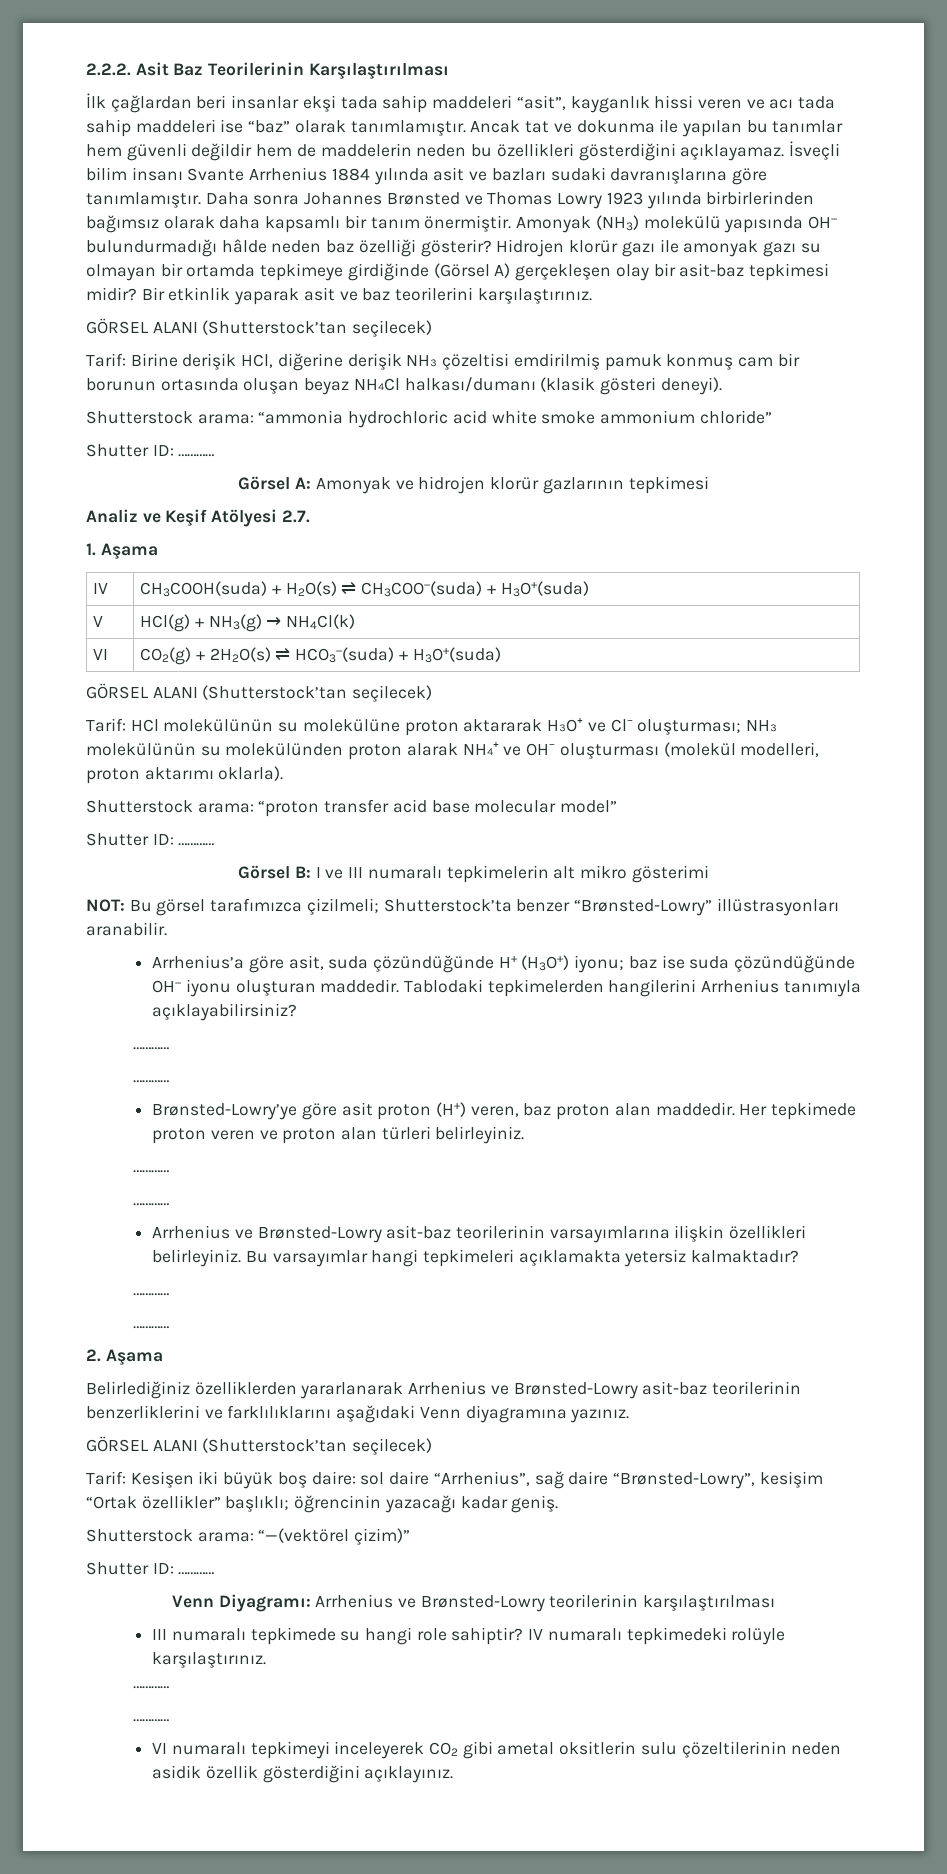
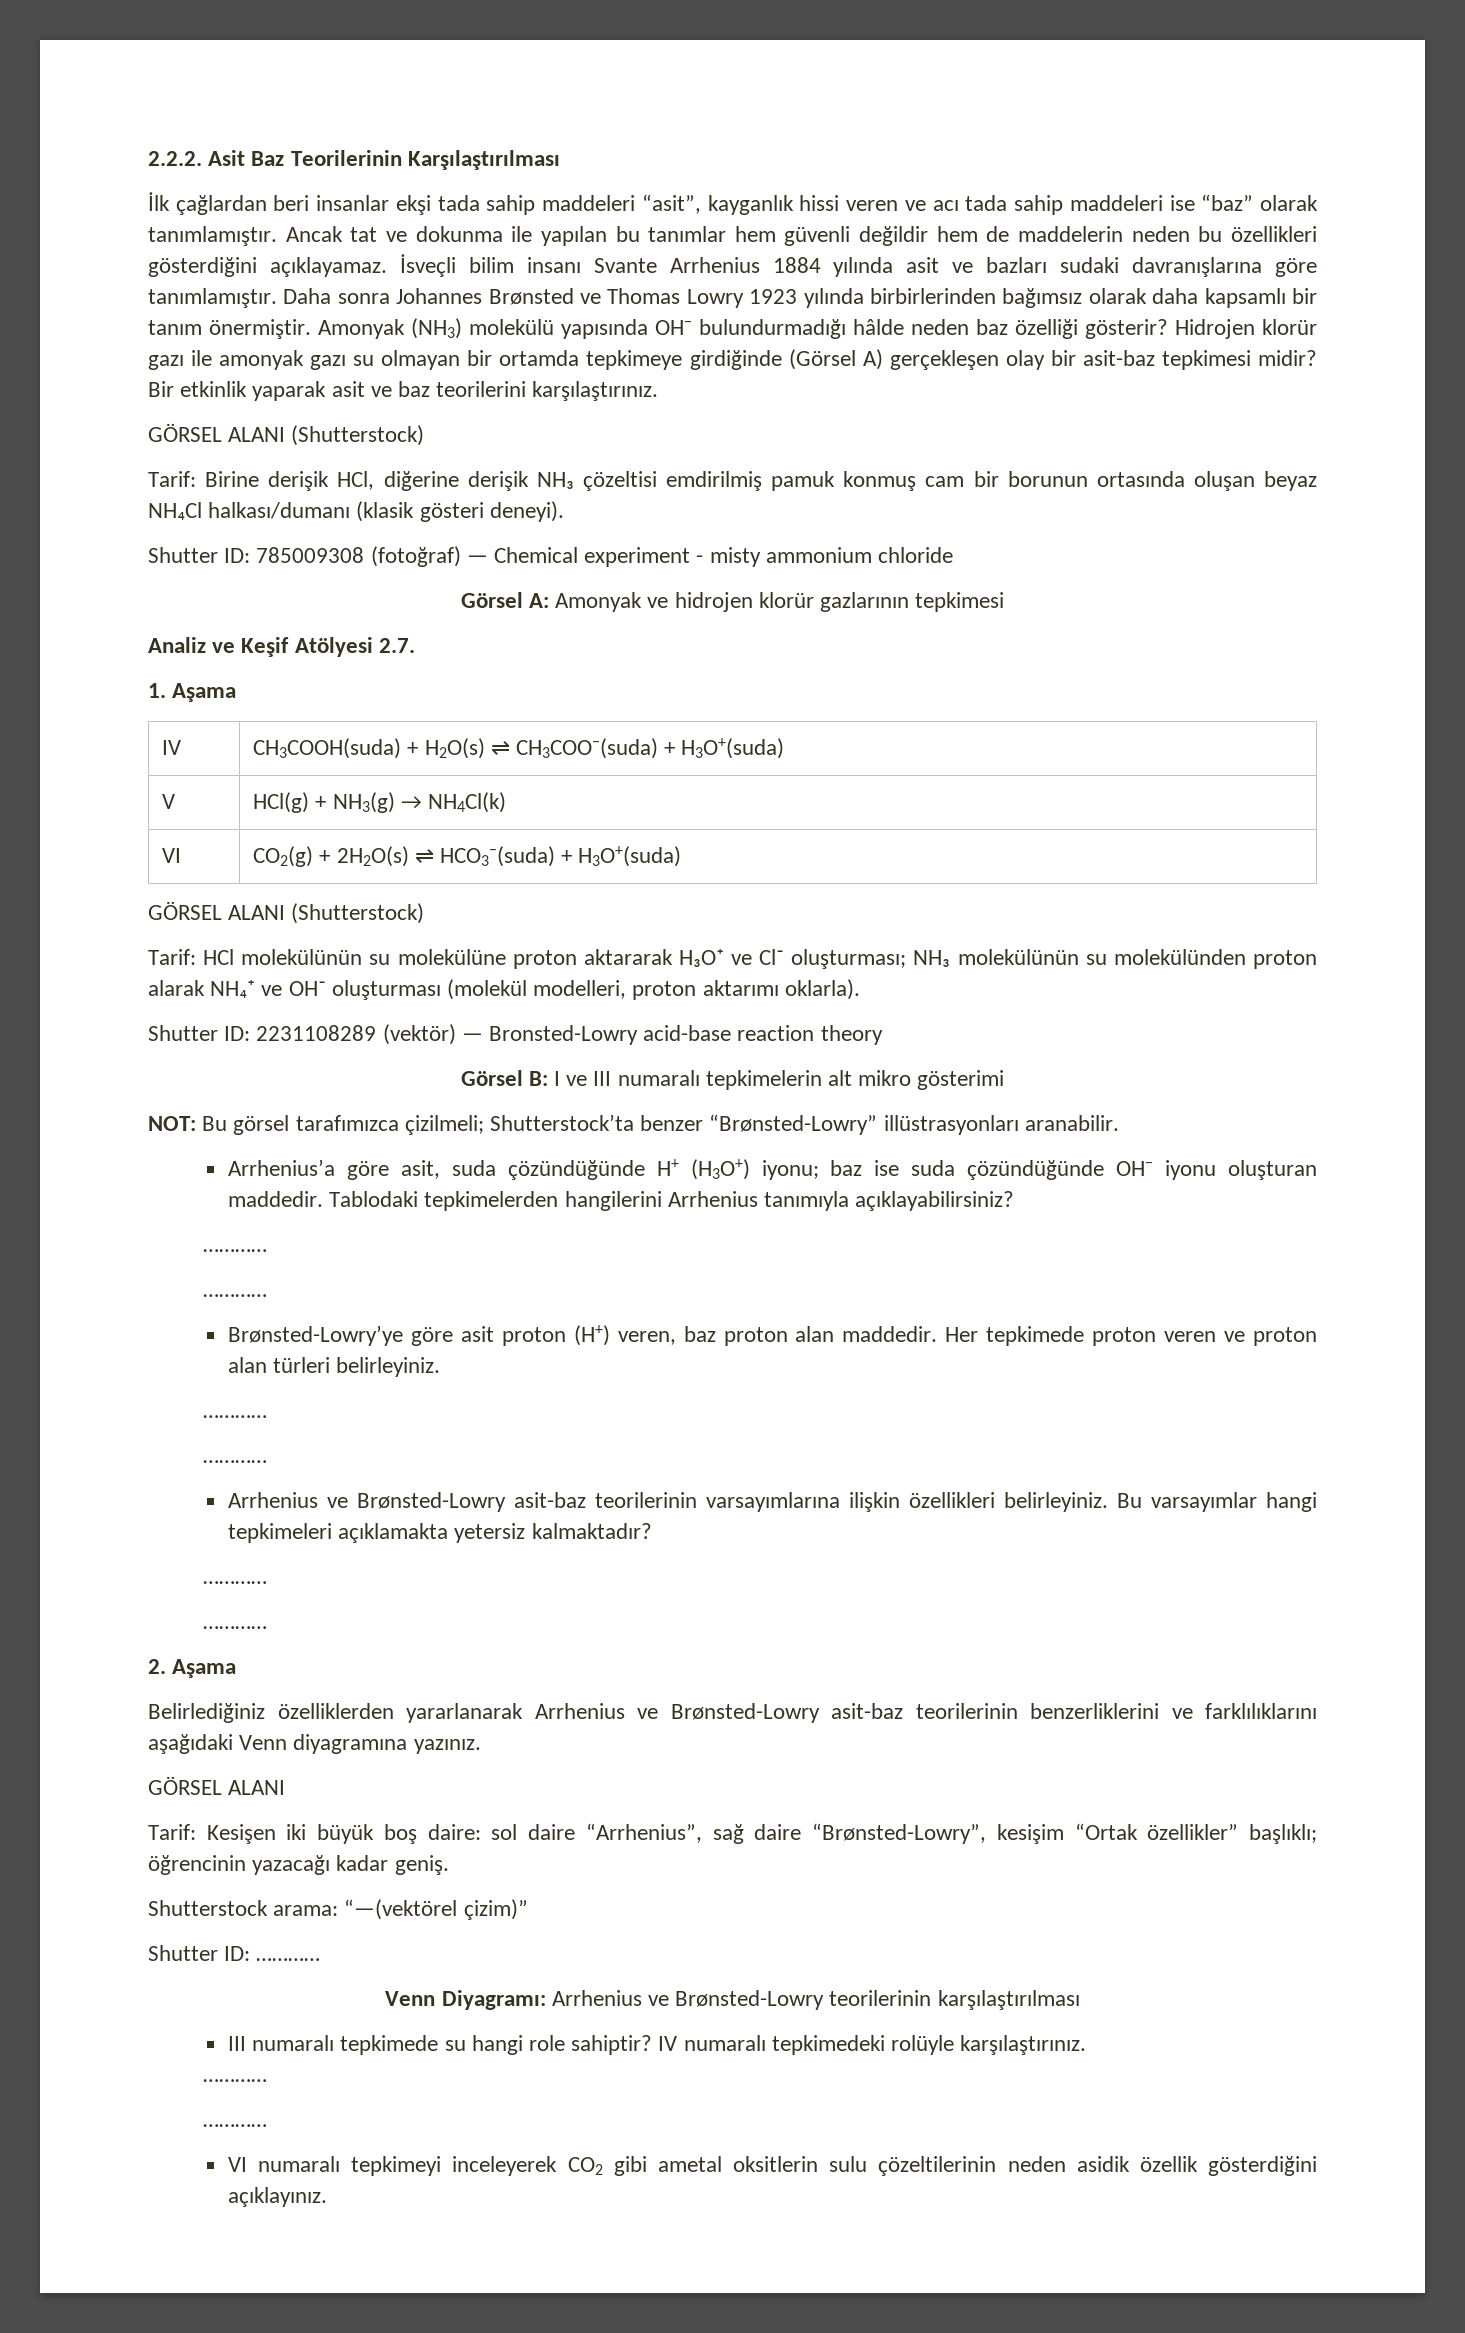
[202,320,433,337] (Shutterstock’tan seçilecek) -> [291,425,425,446] (Shutterstock)
[86,410,772,428] [86,444,215,457] Shutterstock arama: “ammonia hydrochloric acid white smoke ammonium chloride” // Shutter ID: ………… -> [148,546,954,567] Shutter ID: 785009308 (fotoğraf) — Chemical experiment - misty ammonium chloride
[202,685,433,702] (Shutterstock’tan seçilecek) -> [291,903,425,924] (Shutterstock)
[86,799,618,817] [86,833,215,846] Shutterstock arama: “proton transfer acid base molecular model” // Shutter ID: ………… -> [148,1024,883,1045] Shutter ID: 2231108289 (vektör) — Bronsted-Lowry acid-base reaction theory
[202,1438,433,1455] (Shutterstock’tan seçilecek) -> (286, 1787) none

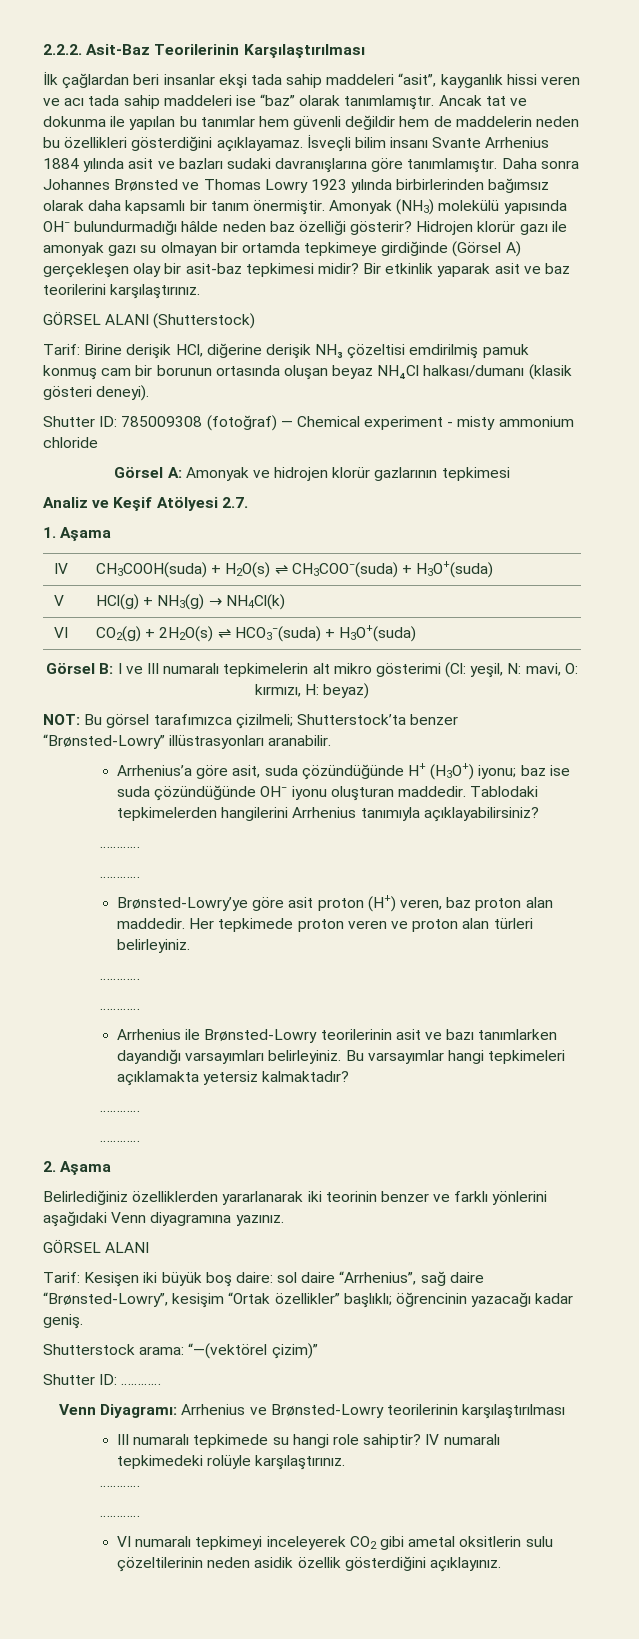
[208,150,285,166] Asit Baz -> [86,44,151,55] Asit-Baz
[148,901,425,924] [148,949,1317,969] [148,979,860,1000] [148,1024,883,1045] // GÖRSEL ALANI (Shutterstock) // Tarif: HCl molekülünün su molekülüne proton aktararak H₃O⁺ ve Cl⁻ oluşturması; NH₃ molekülünün su molekülünden proton alarak NH₄⁺ ve OH⁻ oluşturması (molekül modelleri, proton aktarımı oklarla). // Shutter ID: 2231108289 (vektör) — Bronsted-Lowry acid-base reaction theory -> (417, 633) none
(1005, 1080) none -> [445,662,578,678] [254,683,370,699] (Cl: yeşil, N: mavi, O: kırmızı, H: beyaz)
[326,1492,995,1512] ve Brønsted-Lowry asit-baz teorilerinin varsayımlarına ilişkin özellikleri -> [185,1029,558,1043] [117,1049,265,1064] ile Brønsted-Lowry teorilerinin asit ve bazı tanımlarken dayandığı varsayımları
[534,1703,1317,1723] Arrhenius ve Brønsted-Lowry asit-baz teorilerinin benzerliklerini ve farklılıklarını -> [307,1191,548,1205] iki teorinin benzer ve farklı yönlerini

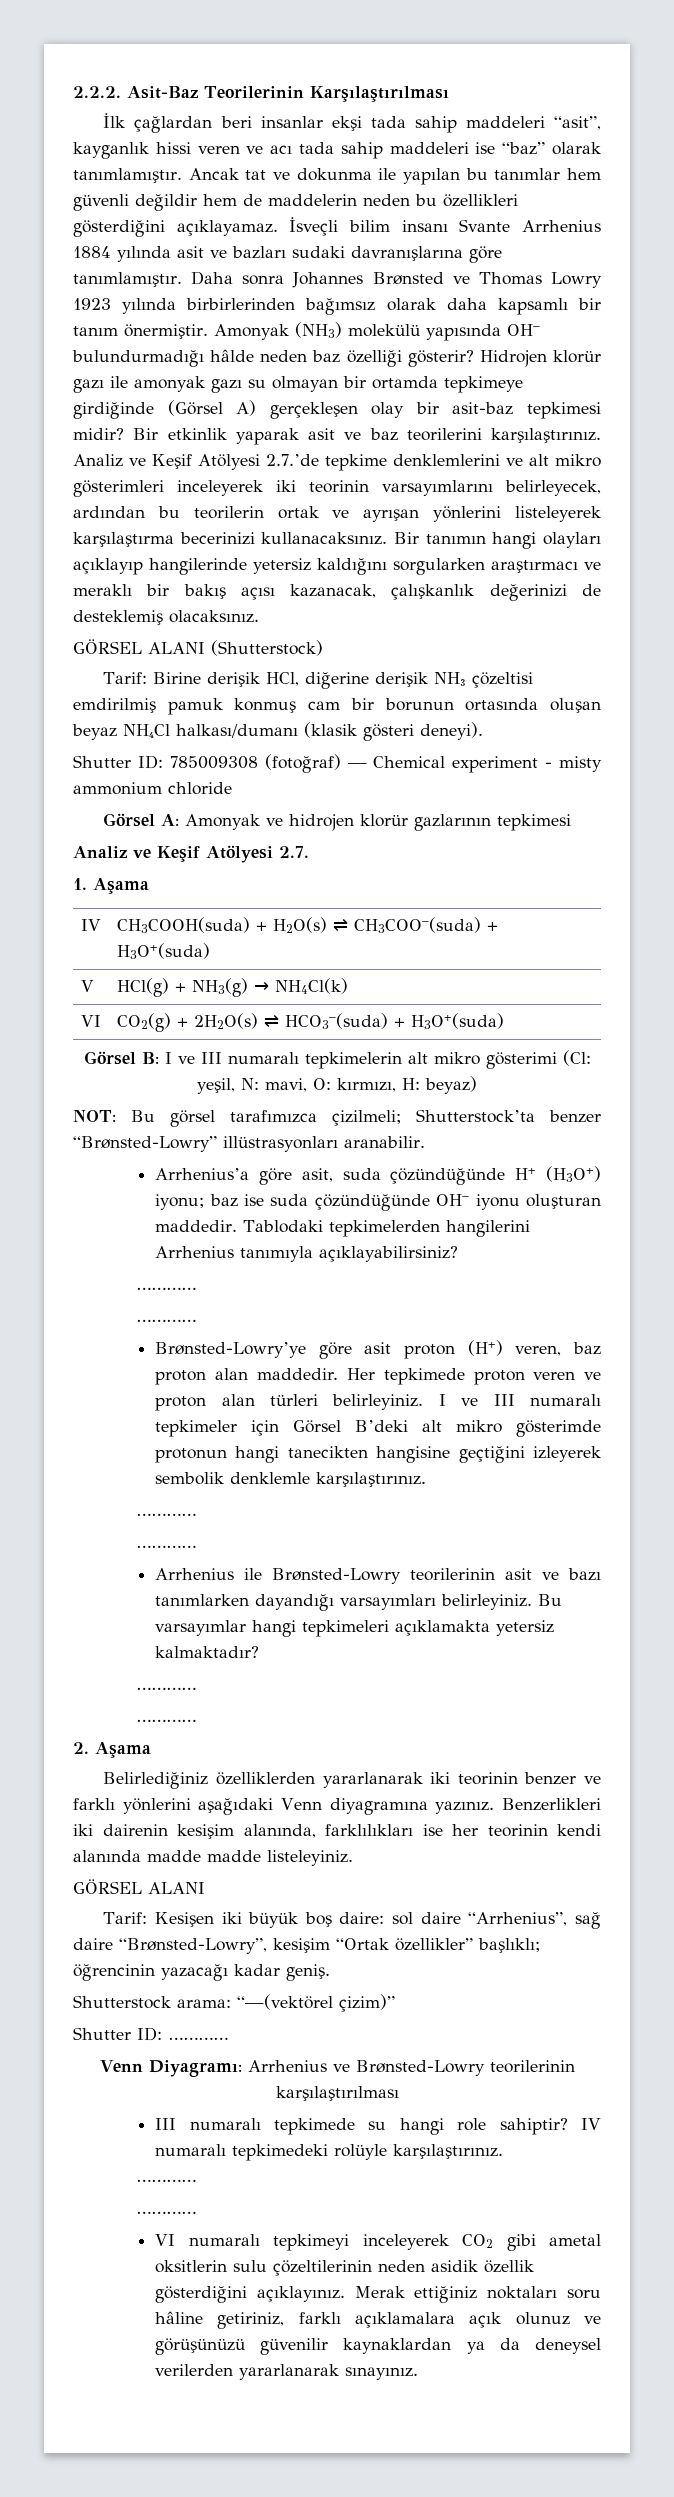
(201, 291) none -> [73,454,601,471] [73,480,601,497] [73,506,601,522] [73,532,602,549] [73,558,601,575] [73,584,601,601] [73,610,259,625] Analiz ve Keşif Atölyesi 2.7.’de tepkime denklemlerini ve alt mikro gösterimleri inceleyerek iki teorinin varsayımlarını belirleyecek, ardından bu teorilerin ortak ve ayrışan yönlerini listeleyerek karşılaştırma becerinizi kullanacaksınız. Bir tanımın hangi olayları açıklayıp hangilerinde yetersiz kaldığını sorgularken araştırmacı ve meraklı bir bakış açısı kazanacak, çalışkanlık değerinizi de desteklemiş olacaksınız.
(191, 946) none -> [438,1394,601,1406] [155,1420,601,1437] [155,1446,601,1463] [155,1472,427,1487] I ve III numaralı tepkimeler için Görsel B’deki alt mikro gösterimde protonun hangi tanecikten hangisine geçtiğini izleyerek sembolik denklemle karşılaştırınız.
(284, 1220) none -> [502,1798,601,1811] [73,1824,601,1839] [73,1850,353,1866] Benzerlikleri iki dairenin kesişim alanında, farklılıkları ise her teorinin kendi alanında madde madde listeleyiniz.
(501, 1564) none -> [354,2286,601,2303] [155,2311,601,2329] [155,2338,601,2355] [155,2364,419,2380] Merak ettiğiniz noktaları soru hâline getiriniz, farklı açıklamalara açık olunuz ve görüşünüzü güvenilir kaynaklardan ya da deneysel verilerden yararlanarak sınayınız.

